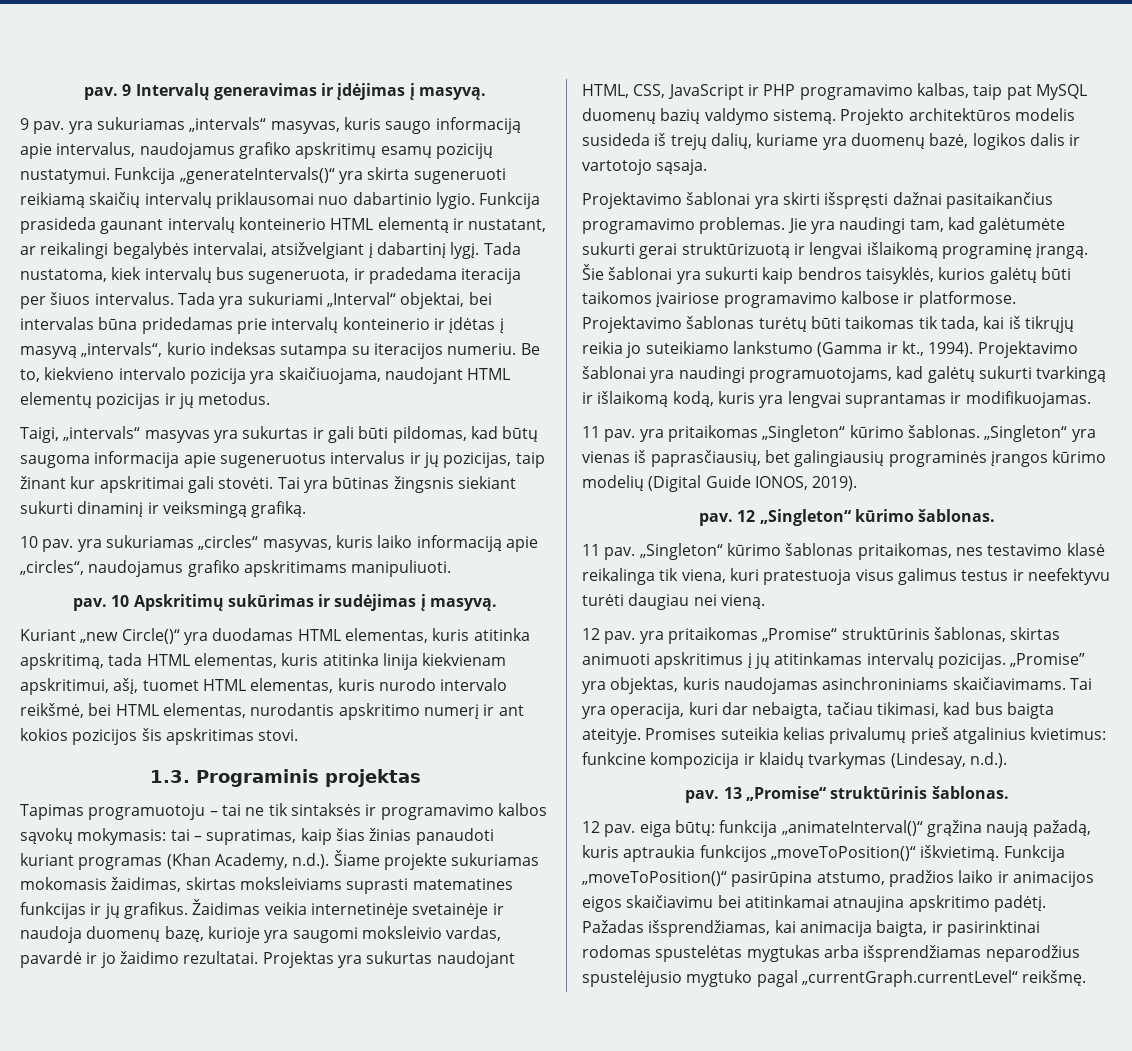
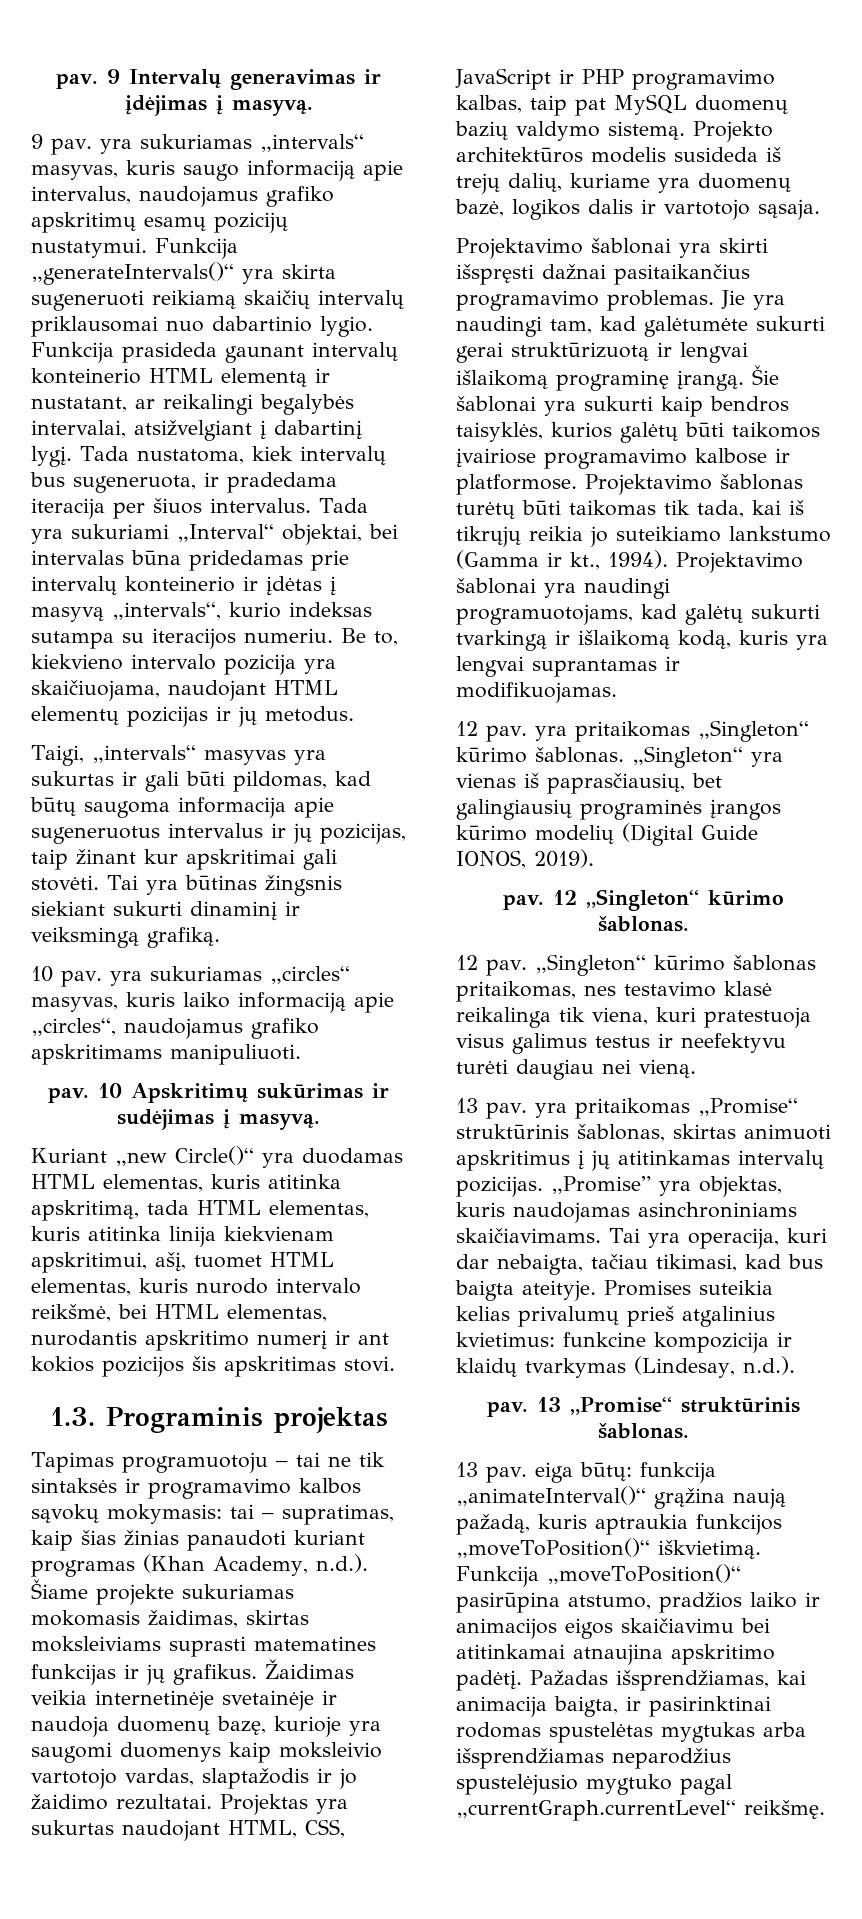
[361,926,502,941] [20,951,82,968] moksleivio vardas, pavardė -> [120,1742,382,1763] [31,1768,309,1789] duomenys kaip moksleivio vartotojo vardas, slaptažodis
[582,426,600,438] 11 -> [456,721,478,736] 12
[582,544,600,556] 11 -> [456,955,478,970] 12
[582,628,600,640] 12 -> [456,1098,478,1113] 13
[582,821,600,833] 12 -> [456,1462,478,1477] 13

